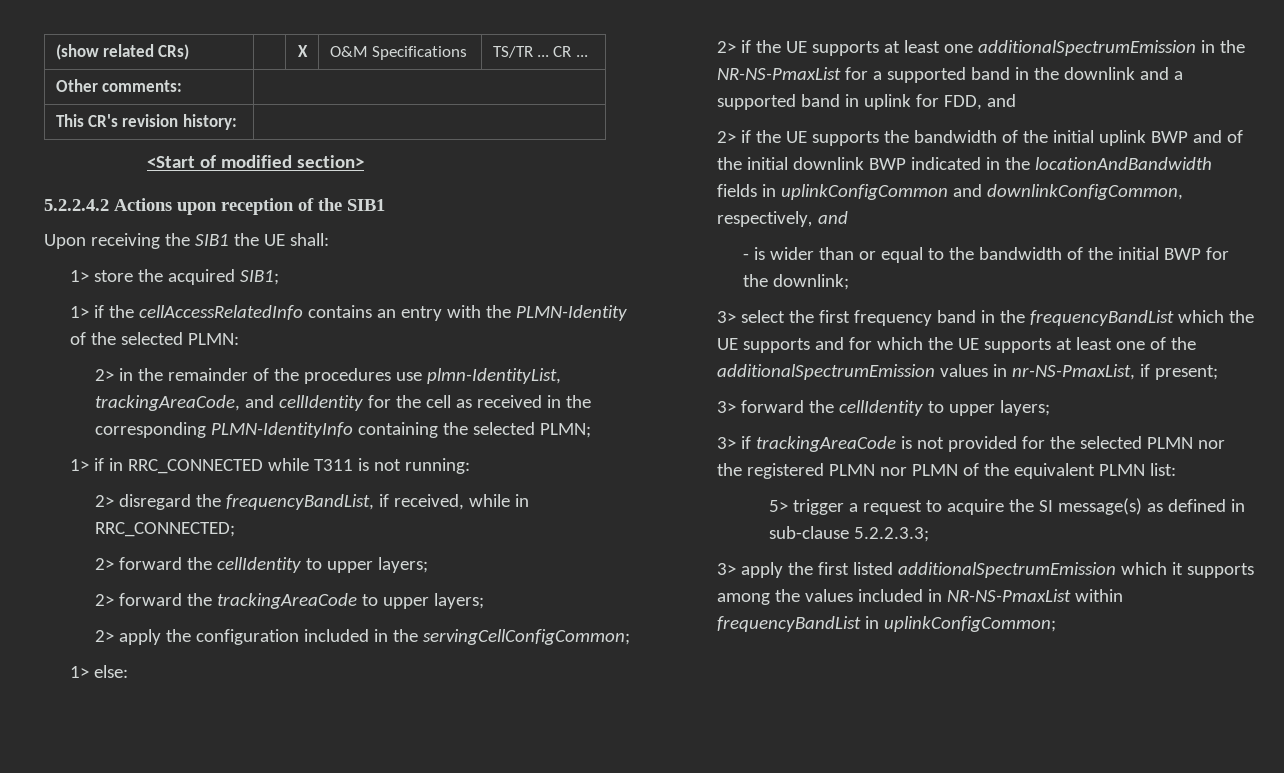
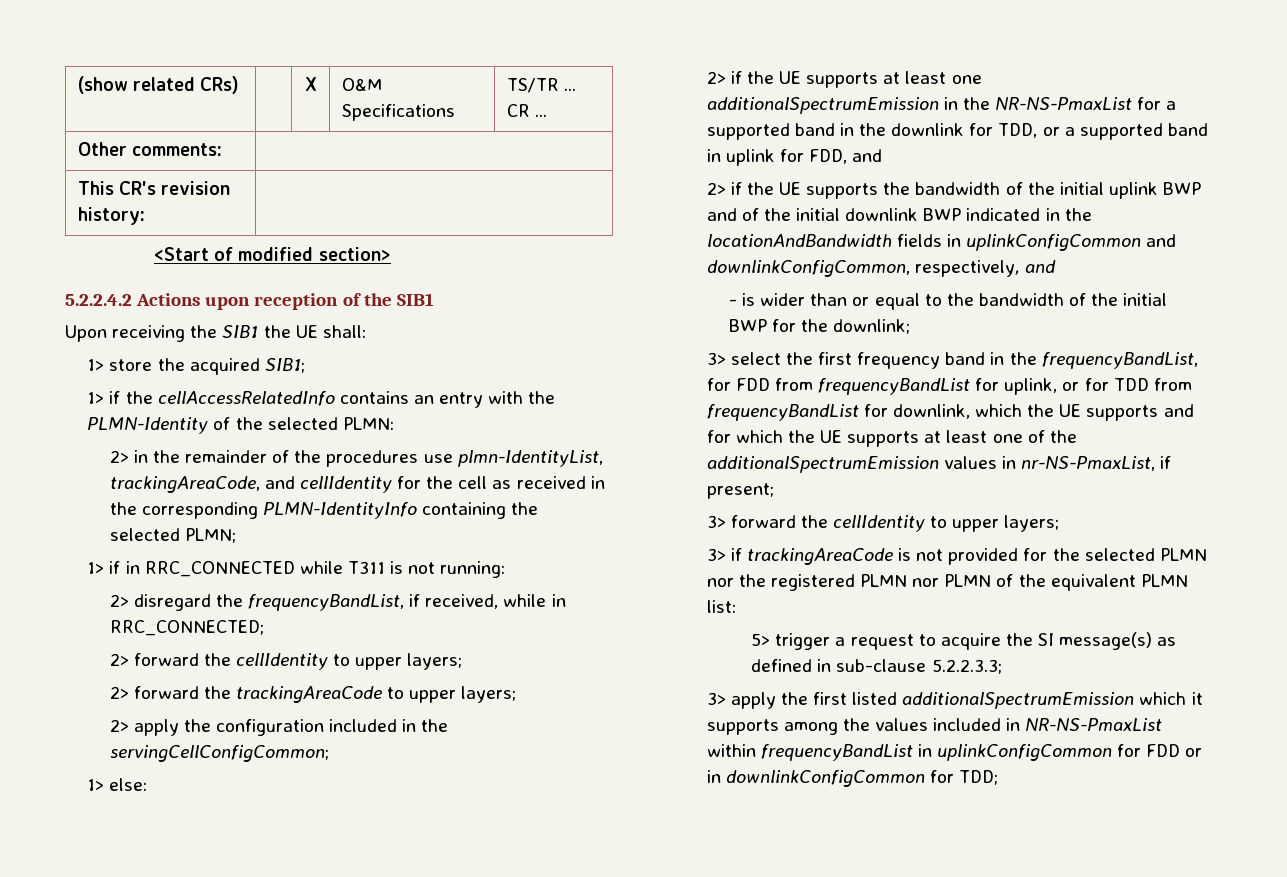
[1140,67,1170,80] and -> [969,123,1060,138] for TDD, or
[1030,310,1175,326] frequencyBandList -> [1041,352,1198,369] [706,378,1192,395] [706,404,970,421] frequencyBandList, for FDD from frequencyBandList for uplink, or for TDD from frequencyBandList for downlink,
[884,616,1057,632] uplinkConfigCommon; -> [936,744,1203,761] [706,770,998,787] uplinkConfigCommon for FDD or in downlinkConfigCommon for TDD;

